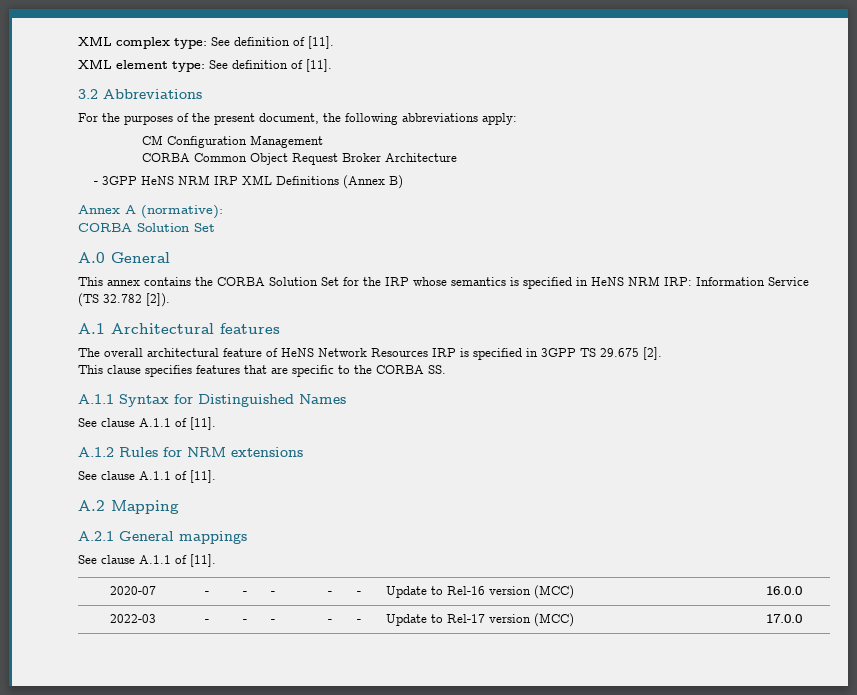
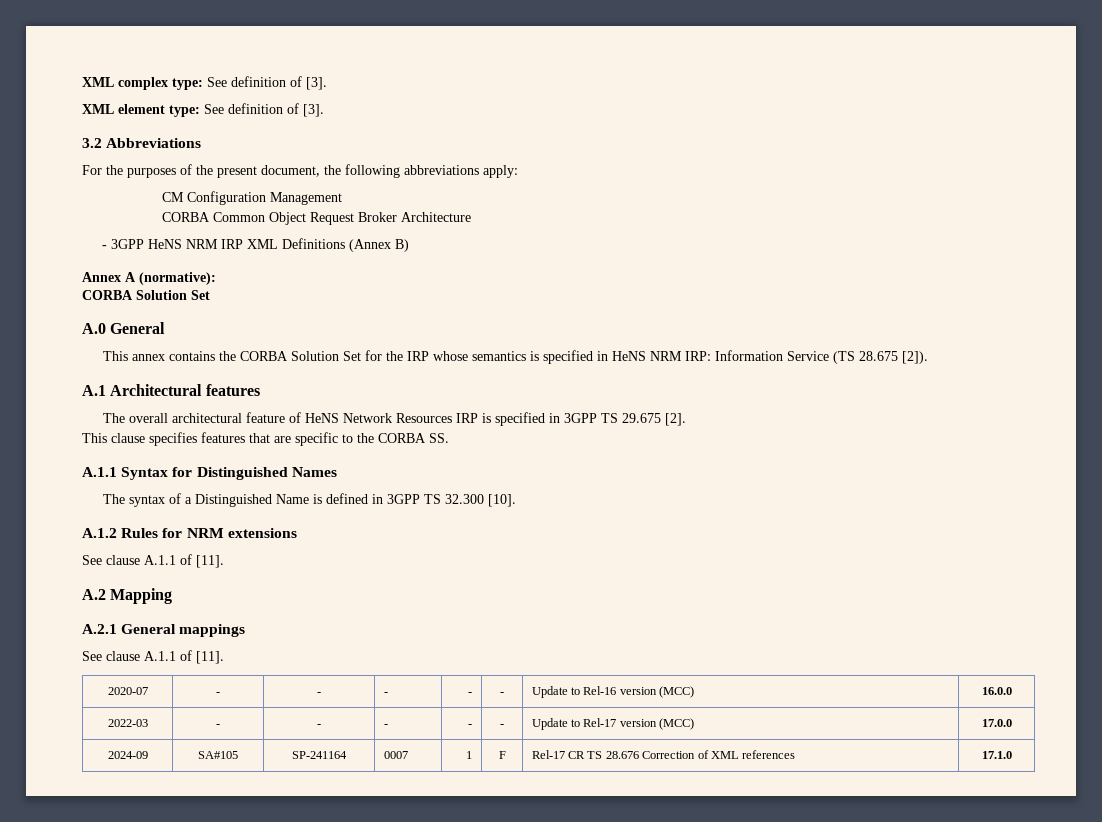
[308,36,334,49] [11]. -> [306,77,327,90] [3].
[306,59,332,72] [11]. -> [303,104,324,117] [3].
[103,294,142,303] 32.782 -> [859,351,899,361] 28.675
[78,417,216,430] See clause A.1.1 of [11]. -> [103,493,517,507] The syntax of a Distinguished Name is defined in 3GPP TS 32.300 [10].
(802, 618) none -> [107,751,148,759] [198,751,238,759] [292,751,347,759] [383,751,408,759] [466,751,473,759] [498,751,506,759] [531,750,796,759] [981,751,1012,759] // 2024-09 | SA#105 | SP-241164 | 0007 | 1 | F | Rel-17 CR TS 28.676 Correction of XML references | 17.1.0

